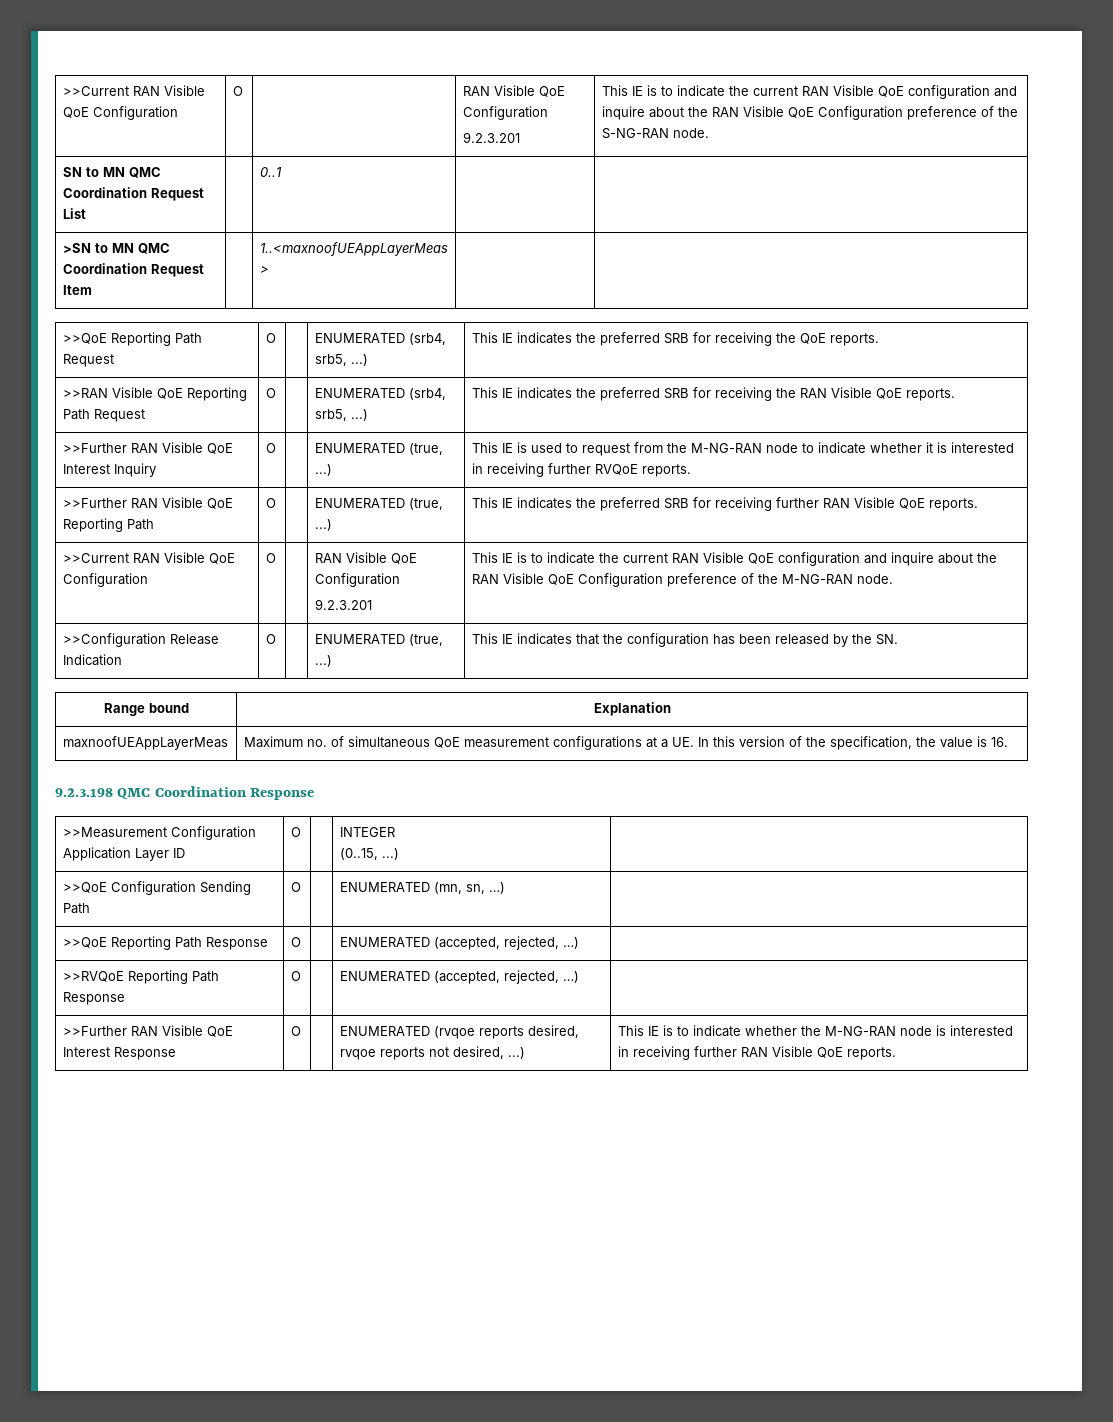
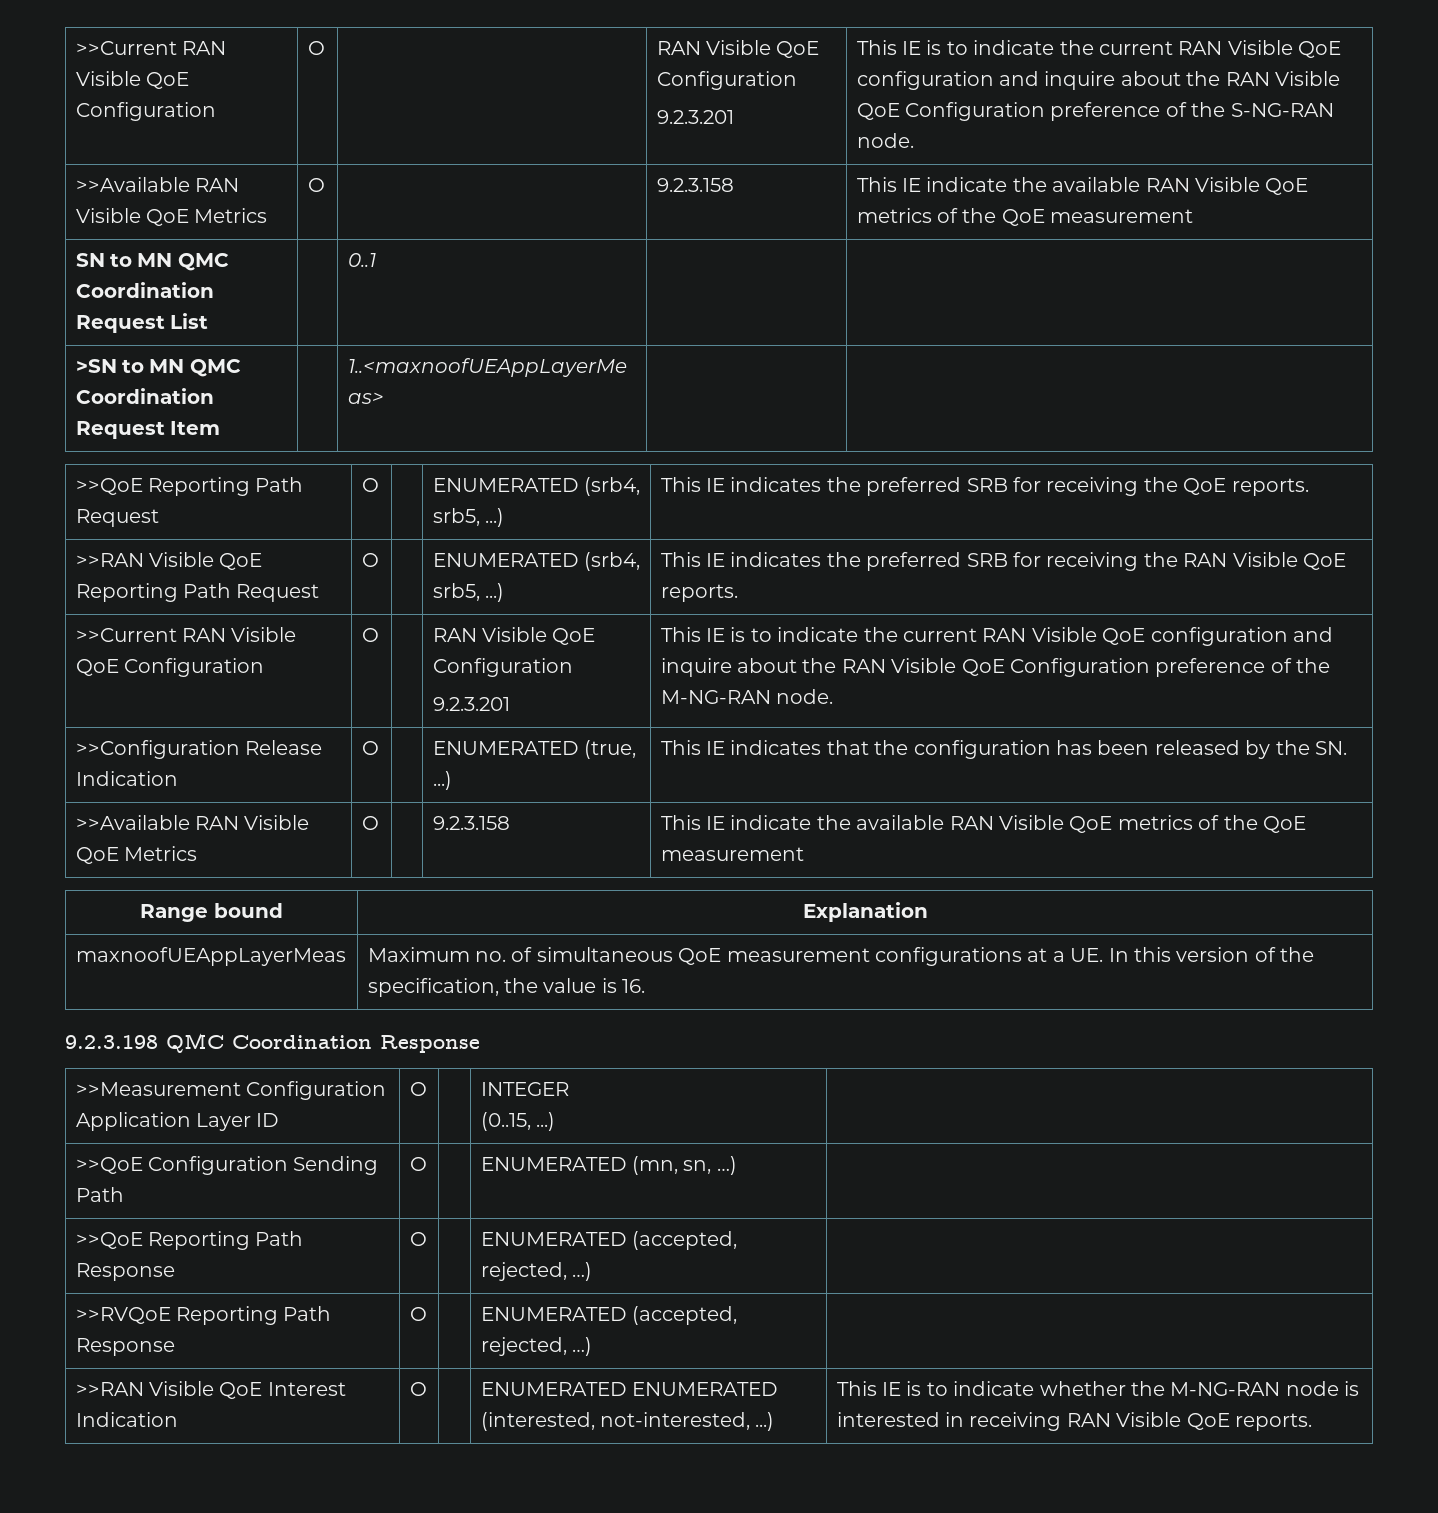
(709, 133) none -> [75,177,240,192] [75,208,268,226] [307,178,325,192] [656,178,734,192] [856,177,1309,195] [856,208,1194,226] // >>Available RAN Visible QoE Metrics | O | | 9.2.3.158 | This IE indicate the available RAN Visible QoE metrics of the QoE measurement
[62,442,233,454] [62,463,156,477] [265,443,276,453] [314,443,443,455] [314,464,332,476] [471,442,1014,456] [471,463,691,477] [62,497,233,509] [62,518,154,532] [265,498,276,508] [314,498,443,510] [314,519,332,531] [471,497,978,511] // >>Further RAN Visible QoE Interest Inquiry | O | | ENUMERATED (true, ...) | This IE is used to request from the M-NG-RAN node to indicate whether it is interested in receiving further RVQoE reports. // >>Further RAN Visible QoE Reporting Path | O | | ENUMERATED (true, ...) | This IE indicates the preferred SRB for receiving further RAN Visible QoE reports. -> (738, 593) none
(898, 639) none -> [75,815,310,830] [75,846,198,864] [361,816,379,830] [432,816,510,830] [660,815,1307,833] [660,847,804,861] // >>Available RAN Visible QoE Metrics | O | | 9.2.3.158 | This IE indicate the available RAN Visible QoE metrics of the QoE measurement
[62,1025,233,1037] [62,1047,176,1060] [290,1026,301,1036] [339,1025,579,1039] [339,1046,504,1060] >>Further RAN Visible QoE Interest Response | O | | ENUMERATED (rvqoe reports desired, rvqoe reports not desired, -> [75,1381,346,1399] [75,1412,178,1427] [409,1382,427,1396] [480,1382,779,1396] [480,1412,751,1431] >>RAN Visible QoE Interest Indication | O | | ENUMERATED ENUMERATED (interested, not-interested,
[693,1046,737,1057] further -> (1062, 1421) none

